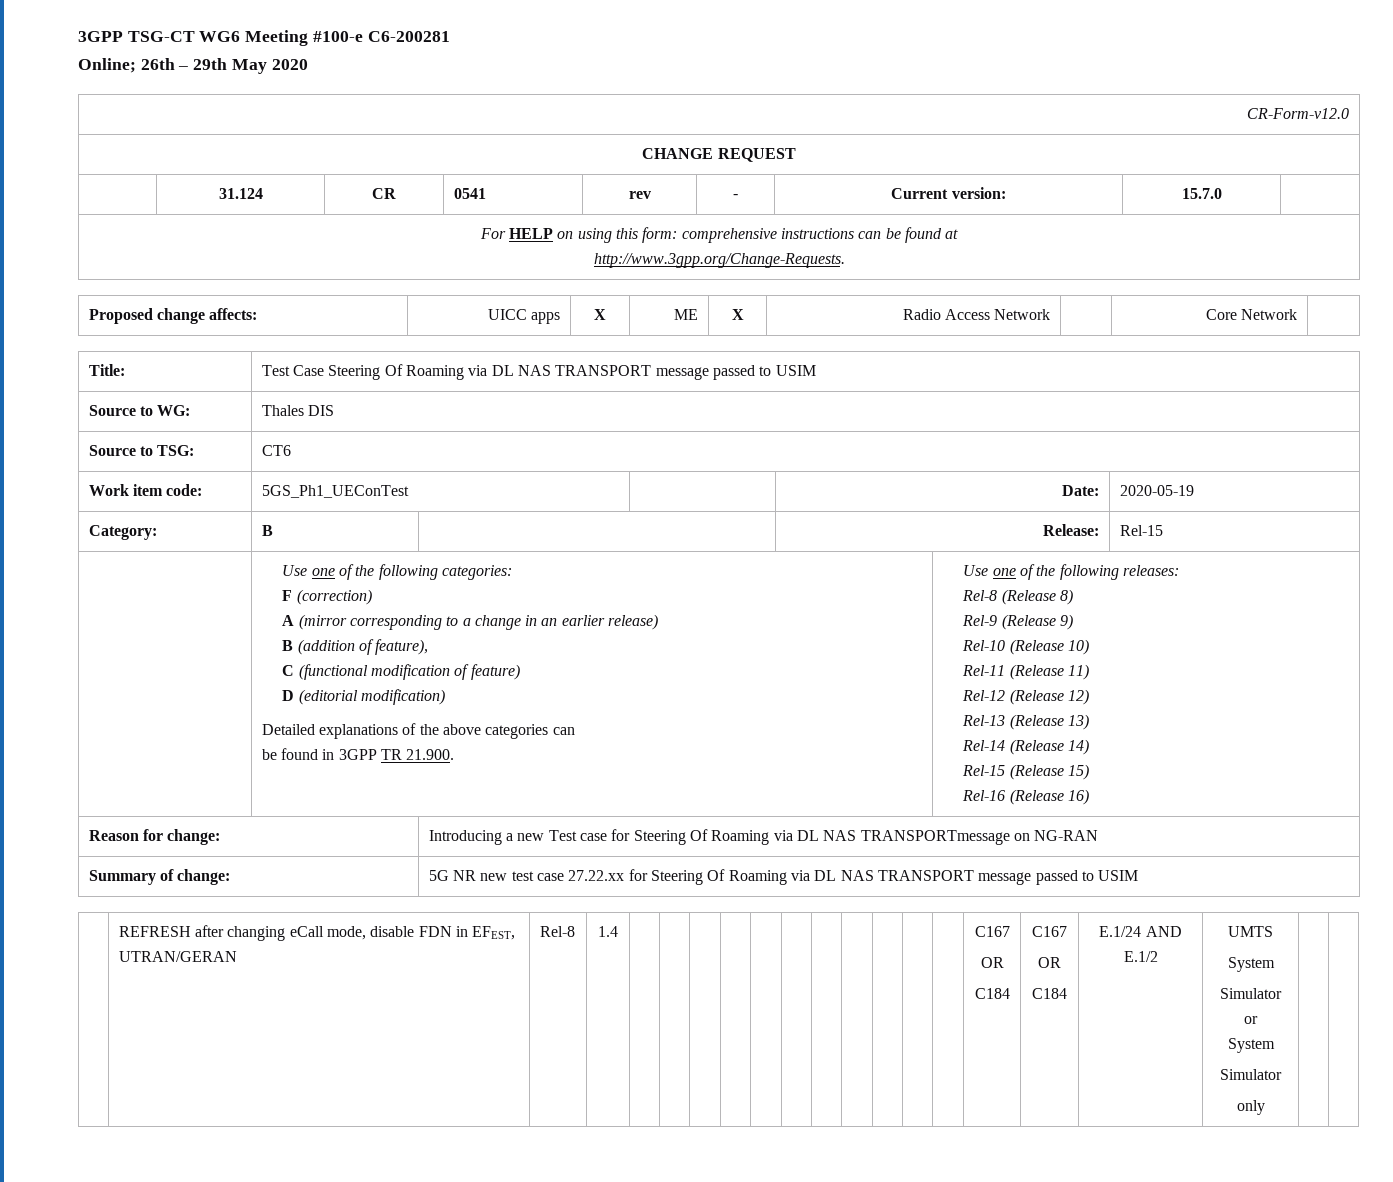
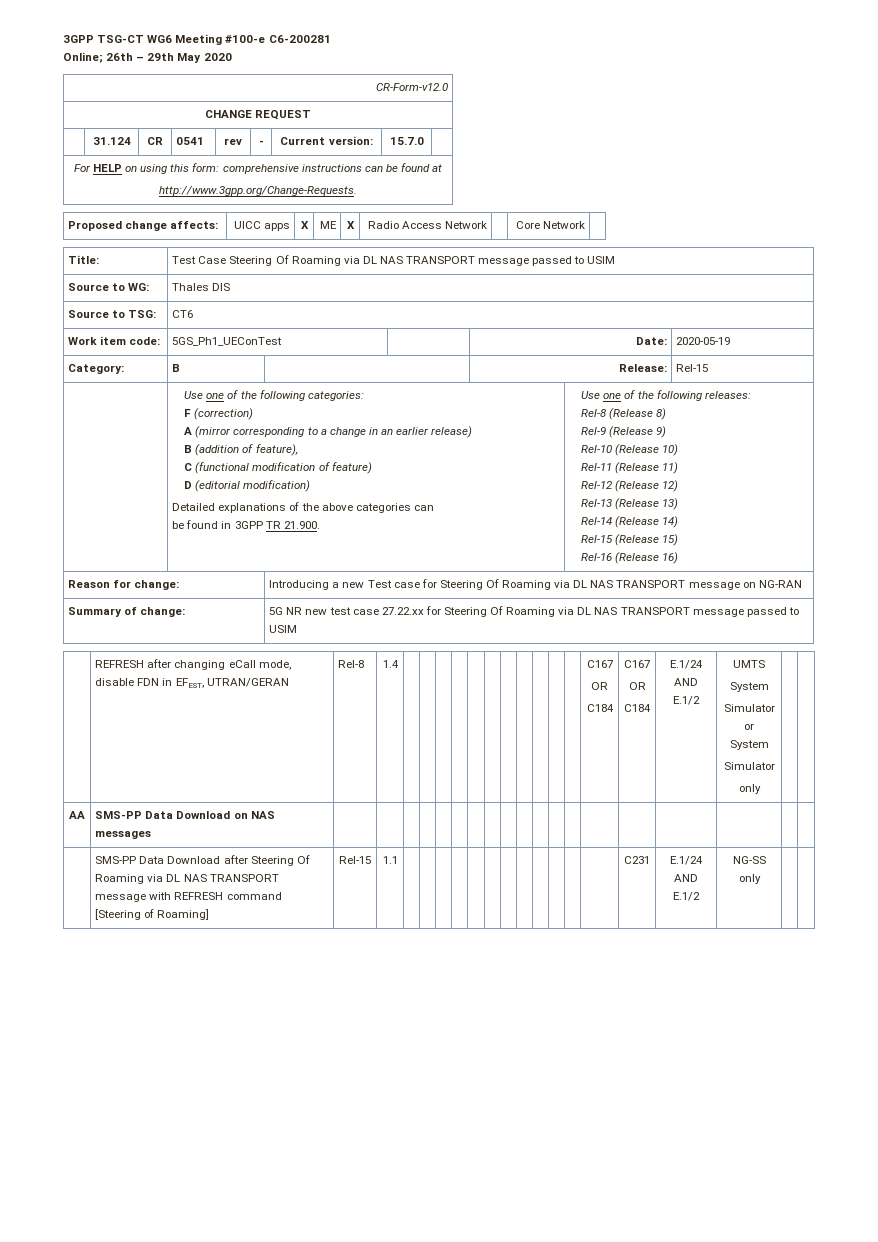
[860,830,1010,845] TRANSPORTmessage -> [616,580,740,590] TRANSPORT message
(1265, 1107) none -> [69,811,85,819] [95,811,275,819] [95,831,152,839] [95,855,310,866] [95,874,279,884] [95,892,282,902] [95,909,210,920] [339,856,371,864] [382,856,398,864] [624,856,650,864] [670,856,703,865] [674,874,698,882] [673,892,700,901] [732,856,766,864] [738,874,761,884] // AA | SMS-PP Data Download on NAS messages | | | | | | | | | | | | | | | | | | | // | SMS-PP Data Download after Steering Of Roaming via DL NAS TRANSPORT message with REFRESH command [Steering of Roaming] | Rel-15 | 1.1 | | | | | | | | | | | | | C231 | E.1/24 AND E.1/2 | NG-SS only | |

